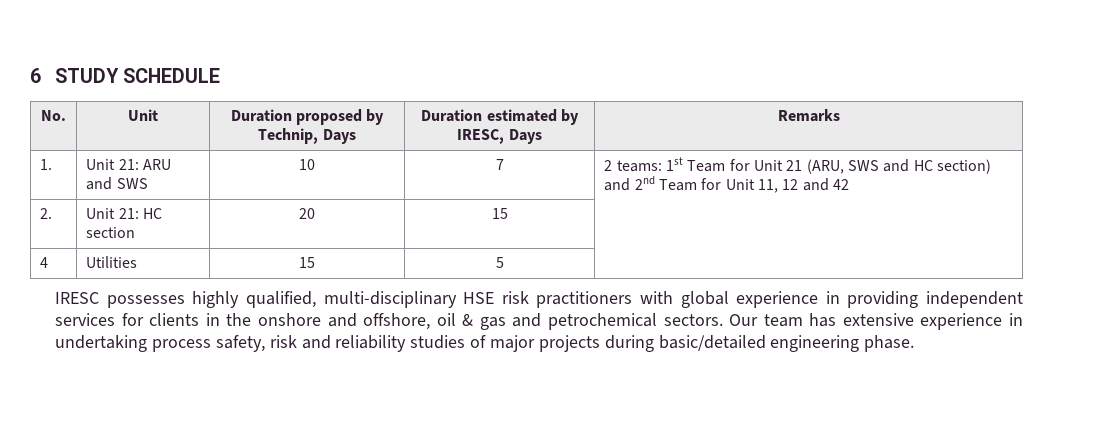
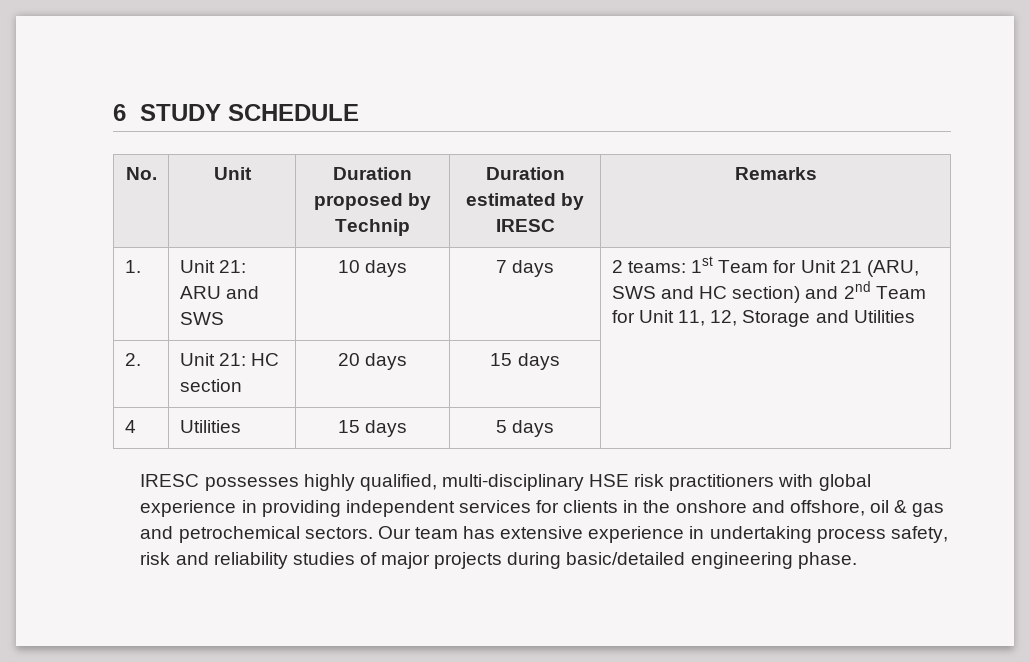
[258,128,356,144] Technip, Days -> [335,219,410,236] Technip
[457,129,542,144] IRESC, Days -> [495,219,555,232] IRESC
(315, 164) none -> [365,260,408,277] days
(504, 164) none -> [512,260,555,277] days
[782,178,849,191] 12 and 42 -> [710,310,915,327] 12, Storage and Utilities
[491,208,508,219] | 15 -> [365,353,408,370] [490,353,560,370] days | 15 days
(315, 262) none -> [365,420,408,437] days
(504, 262) none -> [512,420,555,437] days

